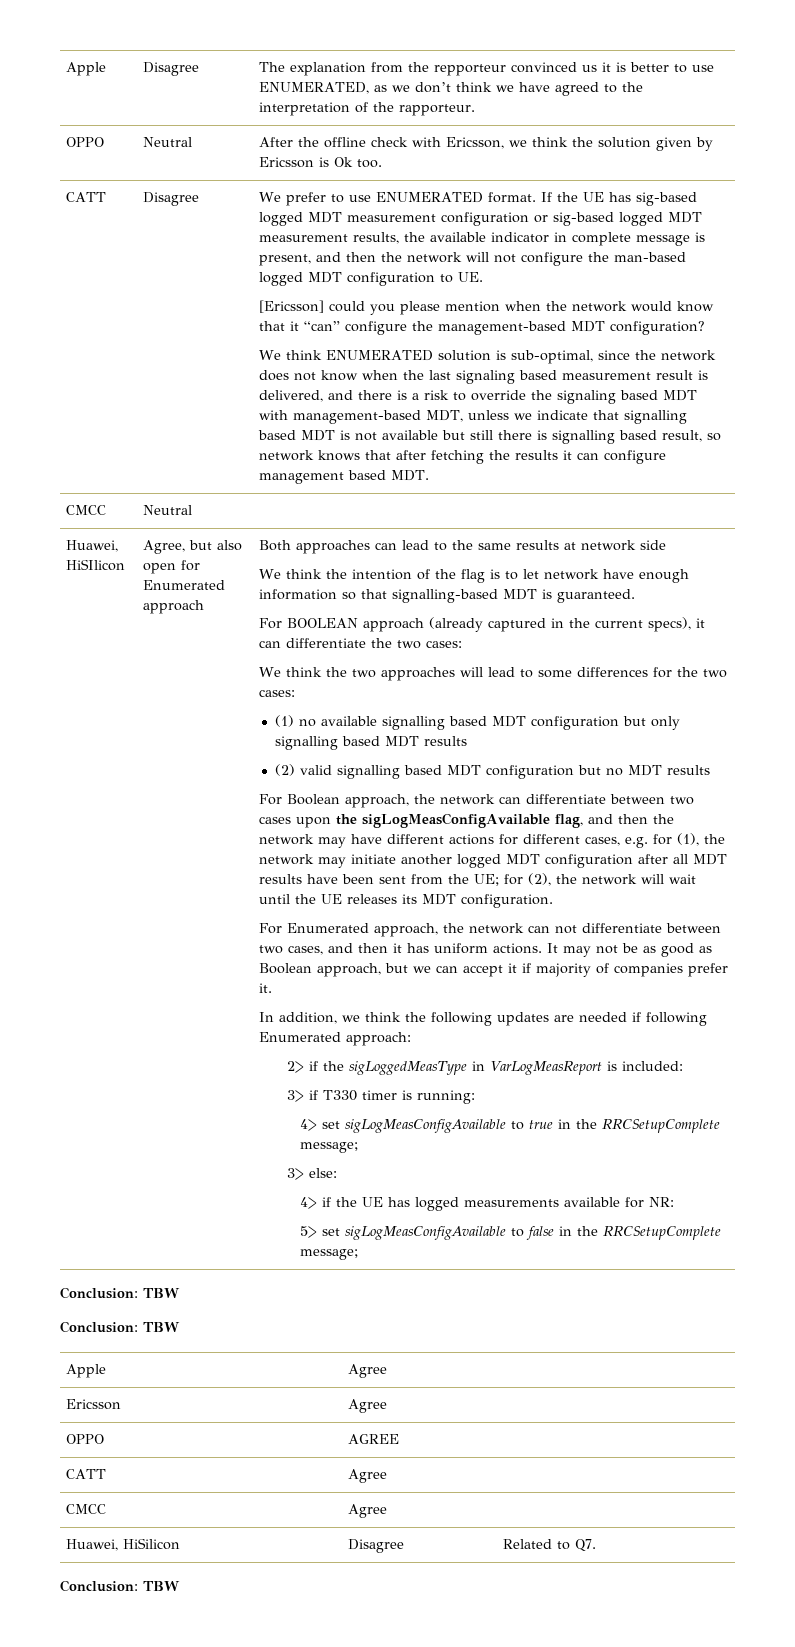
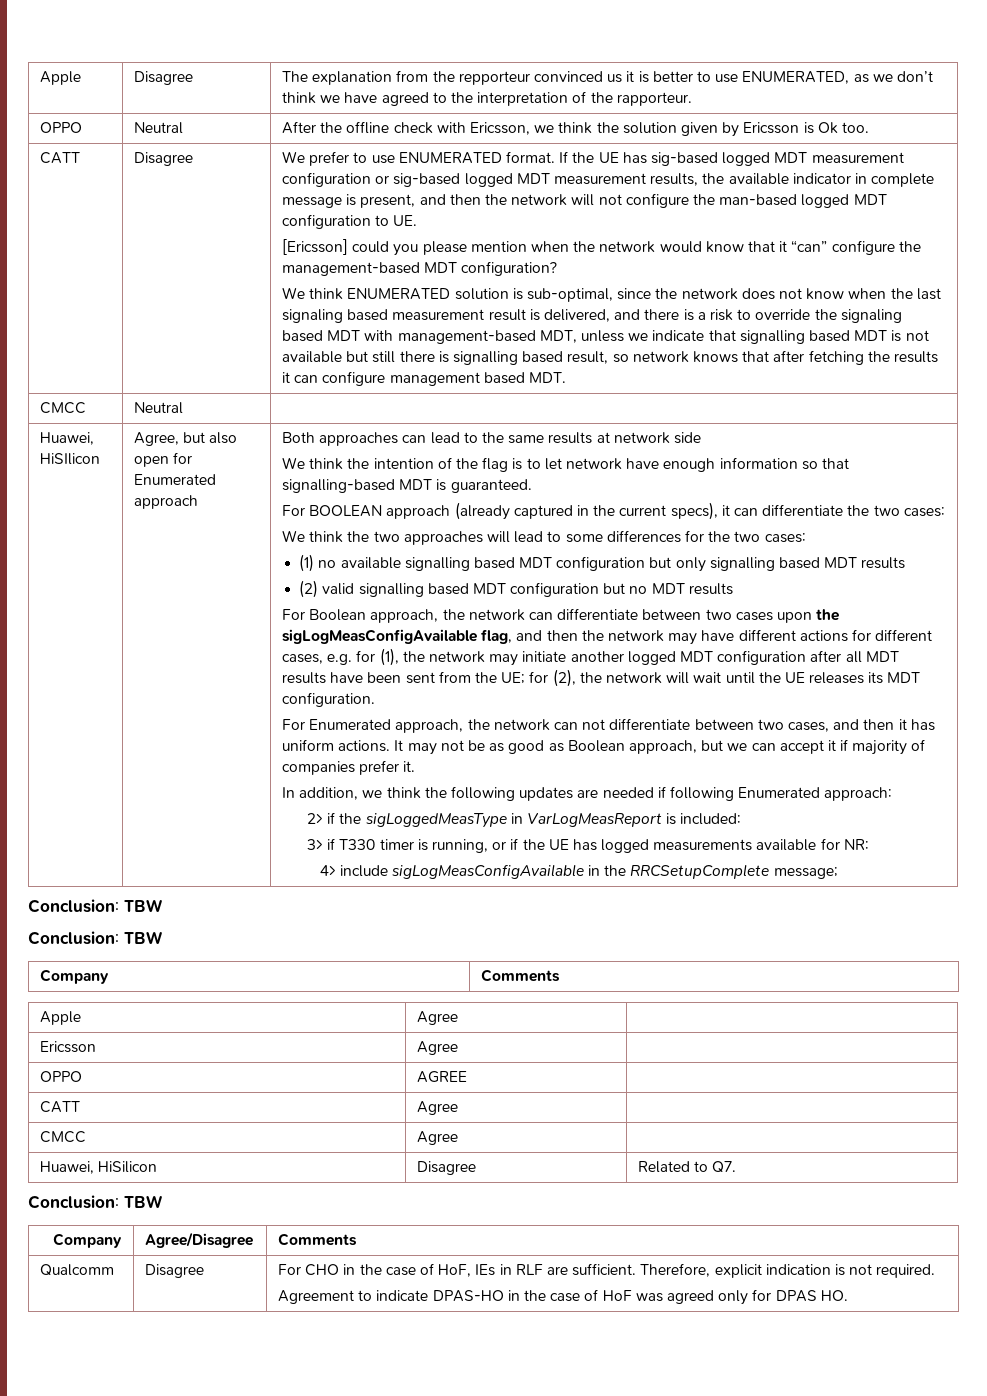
[416,1090,475,1104] [300,1119,721,1133] [300,1142,359,1153] [286,1168,337,1180] [300,1197,318,1209] running: // 4> set sigLogMeasConfigAvailable to true in the RRCSetupComplete message; // 3> else: // 4> -> [431,839,507,853] running, or
[300,1226,555,1240] 5> set sigLogMeasConfigAvailable to false -> [319,864,584,879] 4> include sigLogMeasConfigAvailable
(180, 1327) none -> [40,969,110,984] [481,969,561,982] // Company | Comments
(180, 1586) none -> [52,1233,122,1248] [145,1232,254,1248] [278,1233,358,1246] [40,1264,115,1276] [145,1264,205,1278] [278,1263,936,1278] [278,1289,848,1305] // Company | Agree/Disagree | Comments // Qualcomm | Disagree | For CHO in the case of HoF, IEs in RLF are sufficient. Therefore, explicit indication is not required. // Agreement to indicate DPAS-HO in the case of HoF was agreed only for DPAS HO.

